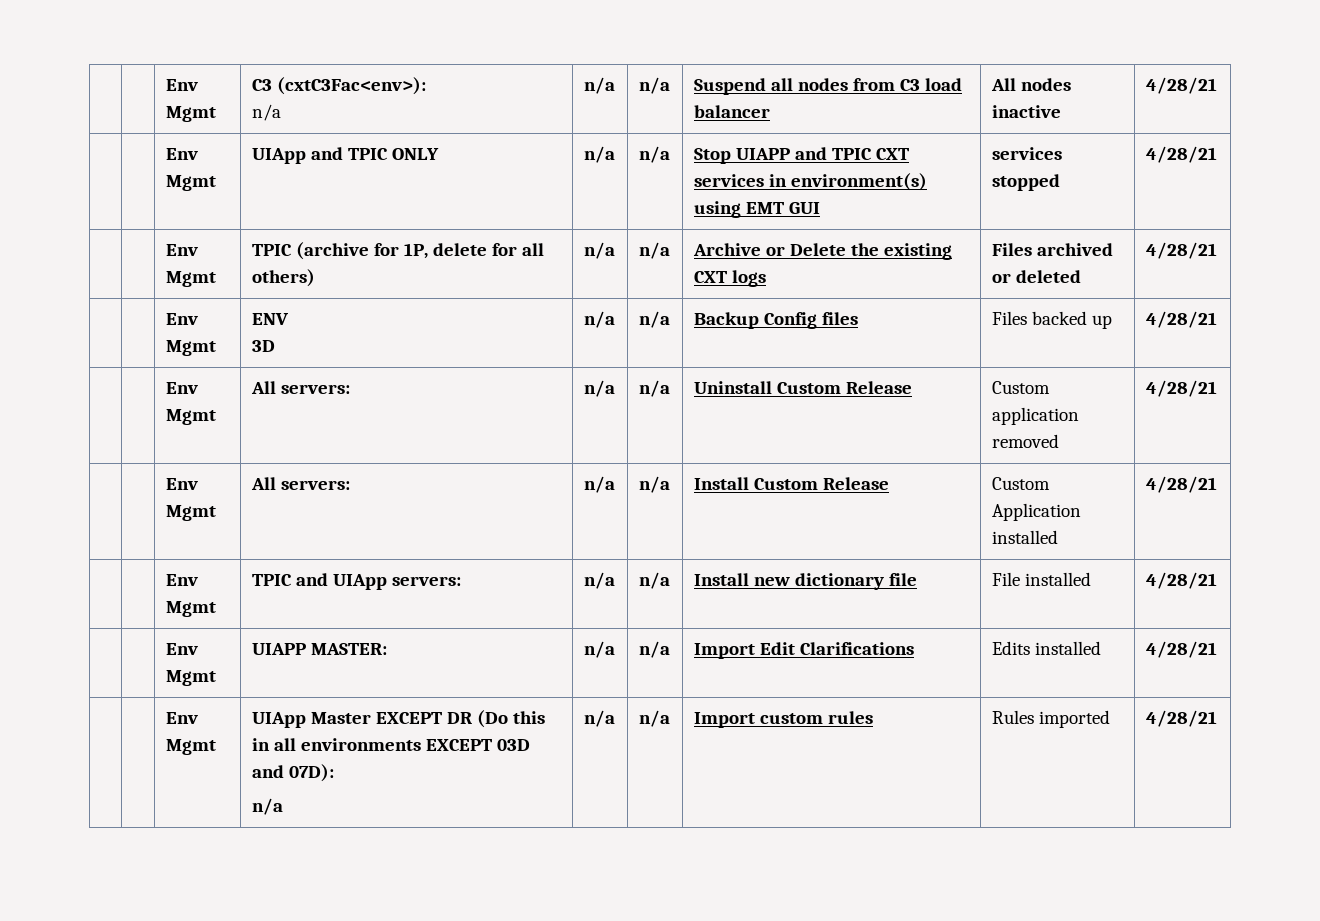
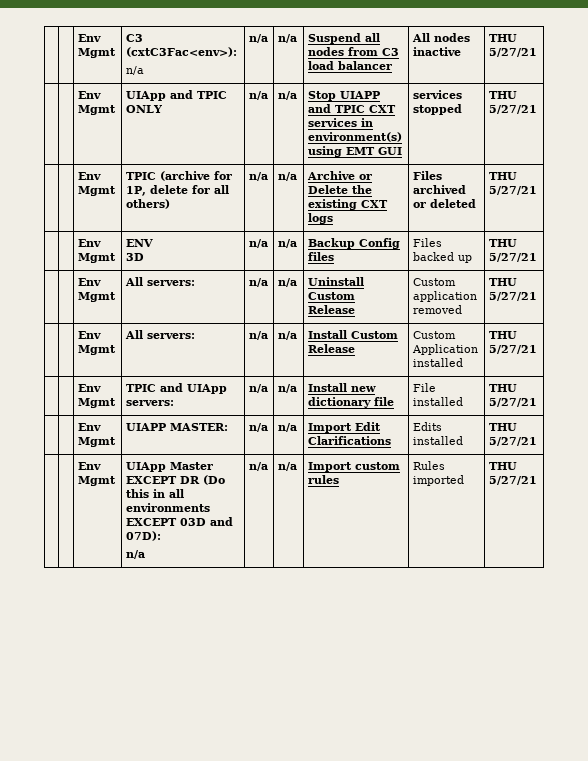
[1145,77,1217,94] 4/28/21 -> [488,34,517,42] [488,48,537,57] THU 5/27/21
[1145,146,1217,163] 4/28/21 -> [488,91,517,99] [488,105,537,114] THU 5/27/21
[1145,242,1217,259] 4/28/21 -> [488,172,517,180] [488,186,537,195] THU 5/27/21
[1145,311,1217,328] 4/28/21 -> [488,239,517,247] [488,253,537,262] THU 5/27/21
[1145,380,1217,397] 4/28/21 -> [488,278,517,286] [488,292,537,301] THU 5/27/21
[1145,476,1217,493] 4/28/21 -> [488,331,517,339] [488,345,537,354] THU 5/27/21
[1145,572,1217,589] 4/28/21 -> [488,384,517,392] [488,398,537,407] THU 5/27/21
[1145,641,1217,658] 4/28/21 -> [488,423,517,431] [488,437,537,446] THU 5/27/21
[1145,710,1217,727] 4/28/21 -> [488,462,517,470] [488,476,537,485] THU 5/27/21

